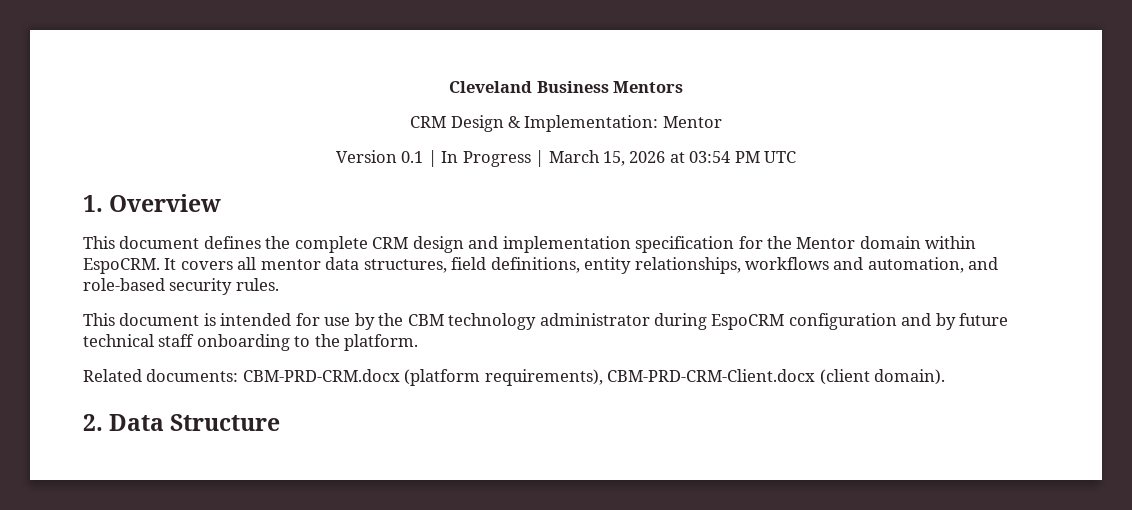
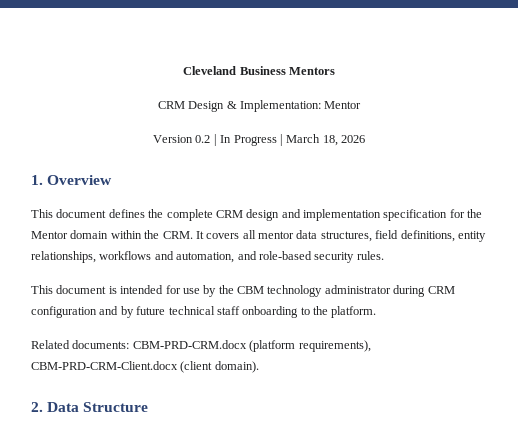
[401,151,424,163] 0.1 -> [195,135,211,143] 0.2
[602,151,625,166] 15, -> [322,135,338,146] 18,
[669,151,797,163] at 03:54 PM UTC -> (365, 139) none
[83,258,160,274] EspoCRM. -> [144,230,193,239] the CRM.
[711,314,785,330] EspoCRM -> [427,286,455,294] CRM

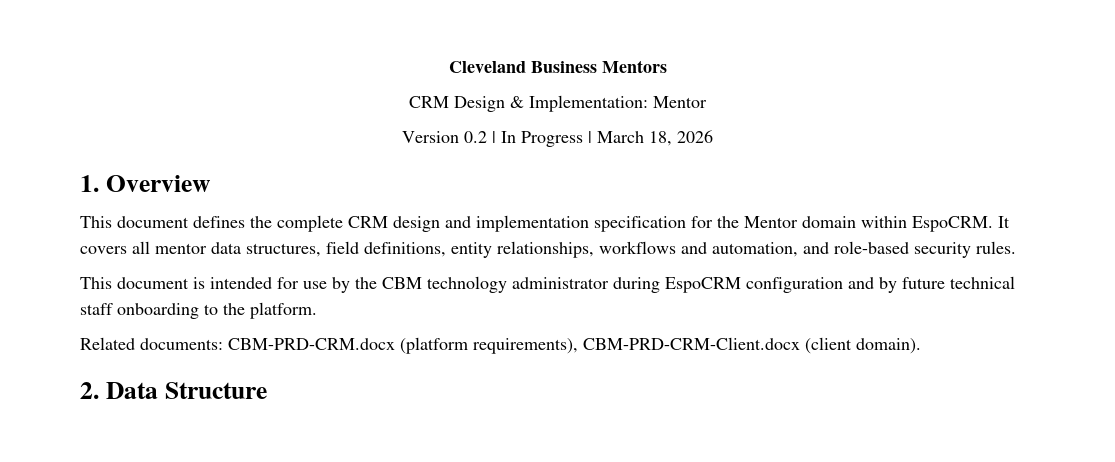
[144,230,193,239] the CRM. -> [912,216,993,232] EspoCRM.
[427,286,455,294] CRM -> [665,277,741,293] EspoCRM

